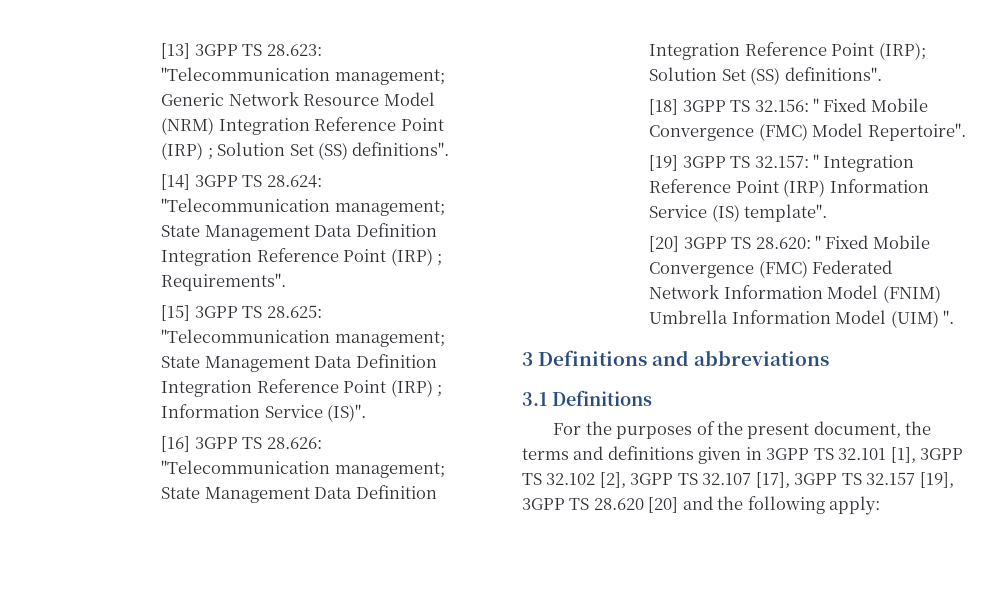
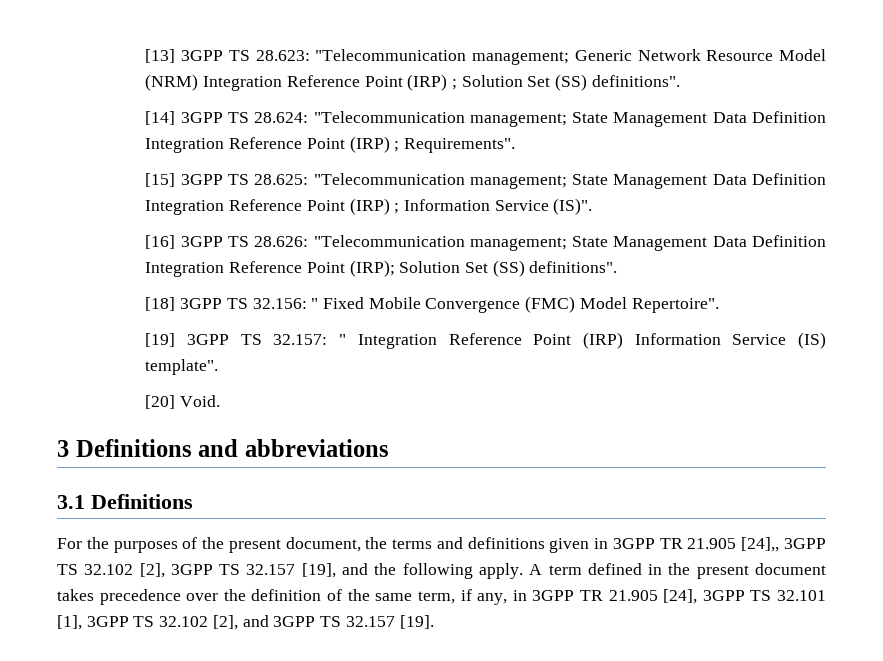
[683,235,930,249] [649,260,893,278] [649,285,941,303] [649,310,955,328] 3GPP TS 28.620: " Fixed Mobile Convergence (FMC) Federated Network Information Model (FNIM) Umbrella Information Model (UIM) ". -> [180,395,221,407] Void.
(810, 454) none -> [659,537,826,552] [57,563,826,579] [57,589,745,605] TR 21.905 [24],, 3GPP TS 32.102 [2], 3GPP TS 32.157 [19], and the following apply. A term defined in the present document takes precedence over the definition of the same term, if any, in 3GPP TR 21.905 [24], 3GPP
[630,472,954,488] [522,496,881,515] 3GPP TS 32.107 [17], 3GPP TS 32.157 [19], 3GPP TS 28.620 [20] and the following apply: -> [242,615,434,629] and 3GPP TS 32.157 [19].

